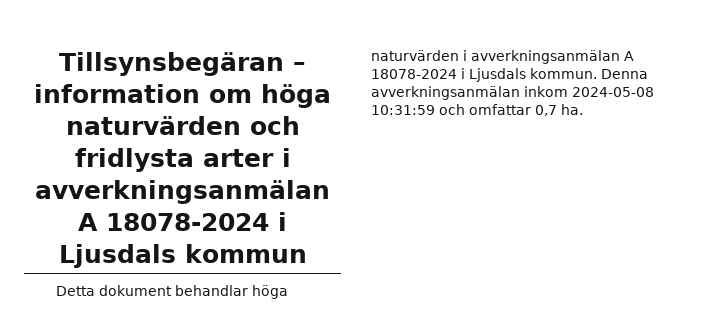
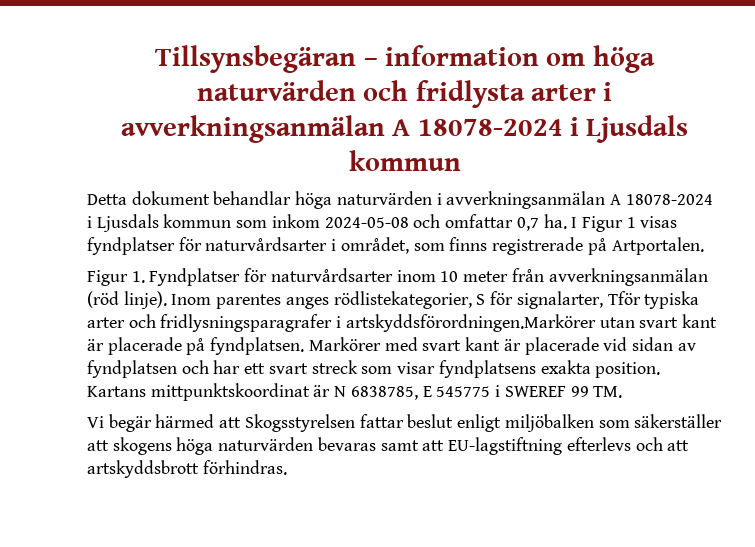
[530,68,648,79] [371,86,520,100] kommun. Denna avverkningsanmälan -> [163,214,268,228] kommun som
[371,105,435,115] 10:31:59 -> (409, 222) none
(583, 109) none -> [571,216,678,232] [87,237,704,255] [87,268,708,286] [87,291,700,309] [87,314,718,332] [87,337,696,355] [87,360,661,378] [87,383,623,401] [87,414,723,432] [87,437,690,455] [87,460,287,478] I Figur 1 visas fyndplatser för naturvårdsarter i området, som finns registrerade på Artportalen. // Figur 1. Fyndplatser för naturvårdsarter inom 10 meter från avverkningsanmälan (röd linje). Inom parentes anges rödlistekategorier, S för signalarter, Tför typiska arter och fridlysningsparagrafer i artskyddsförordningen.Markörer utan svart kant är placerade på fyndplatsen. Markörer med svart kant är placerade vid sidan av fyndplatsen och har ett svart streck som visar fyndplatsens exakta position. Kartans mittpunktskoordinat är N 6838785, E 545775 i SWEREF 99 TM. // Vi begär härmed att Skogsstyrelsen fattar beslut enligt miljöbalken som säkerställer att skogens höga naturvärden bevaras samt att EU-lagstiftning efterlevs och att artskyddsbrott förhindras.

